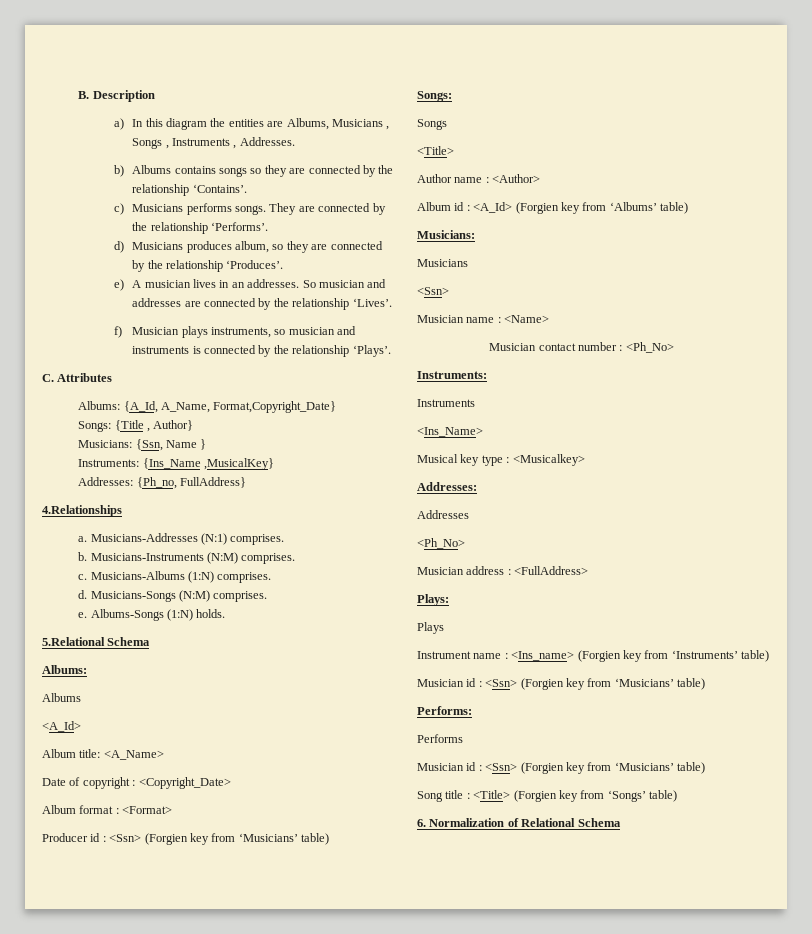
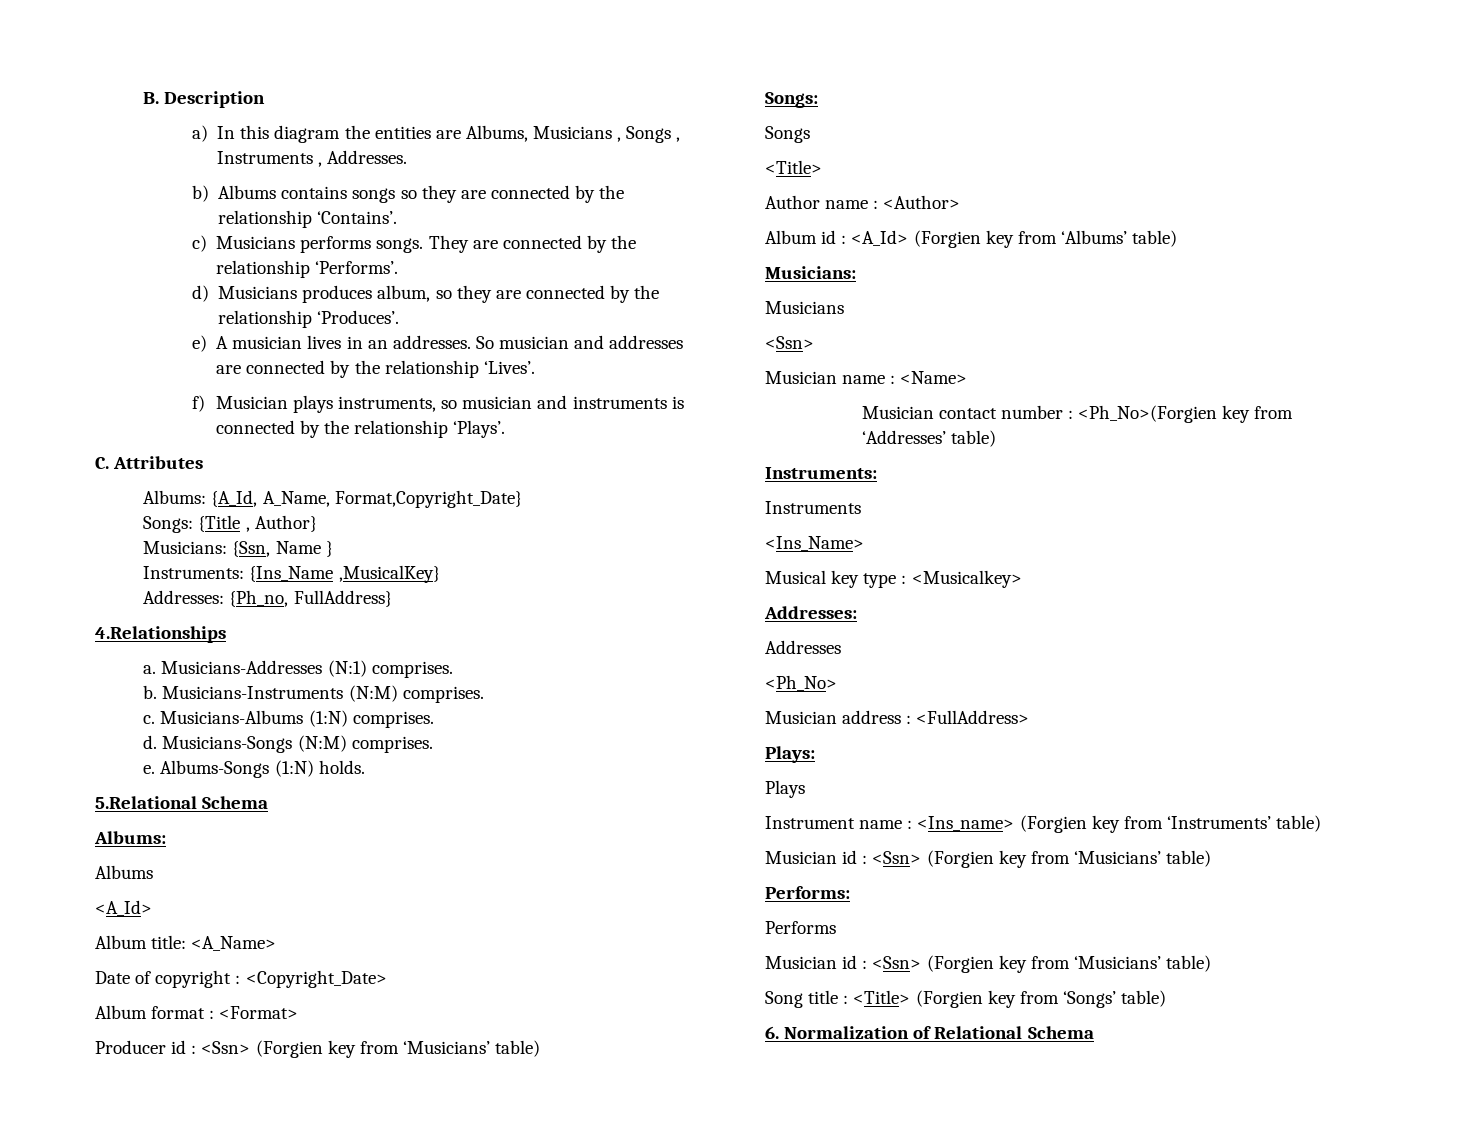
[625,342,674,353] <Ph_No> -> [1078,405,1294,423] [861,430,996,447] <Ph_No>(Forgien key from ‘Addresses’ table)

